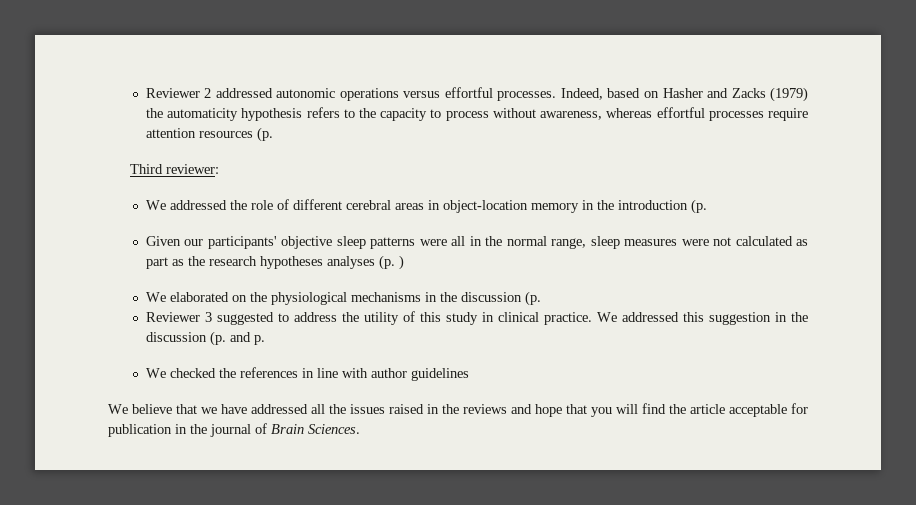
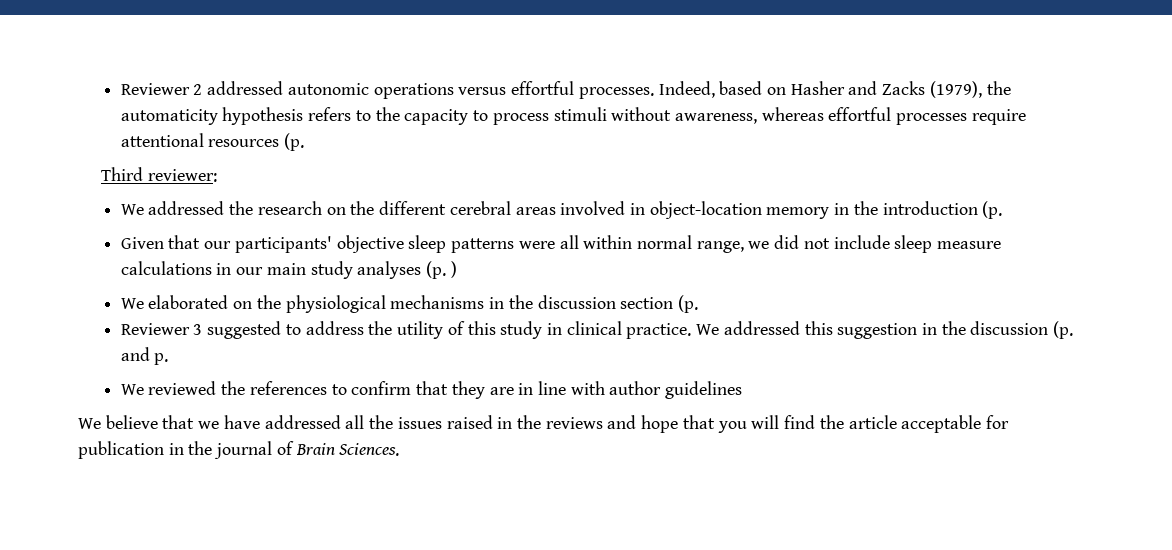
[769,87,808,102] (1979) -> [929,81,982,98] (1979),
(489, 116) none -> [553,107,607,121] stimuli
[145,128,196,138] attention -> [120,133,204,147] attentional
[250,199,289,210] role of -> [257,201,375,215] research on the
(424, 206) none -> [560,201,626,215] involved
(181, 241) none -> [168,235,201,249] that
[469,236,809,249] [145,256,323,269] in the normal range, sleep measures were not calculated as part as the research hypotheses -> [583,235,1002,253] [120,261,353,279] within normal range, we did not include sleep measure calculations in our main study
(522, 297) none -> [620,297,674,309] section
[169,368,216,378] checked -> [148,381,217,395] reviewed
(298, 372) none -> [331,381,514,399] to confirm that they are

